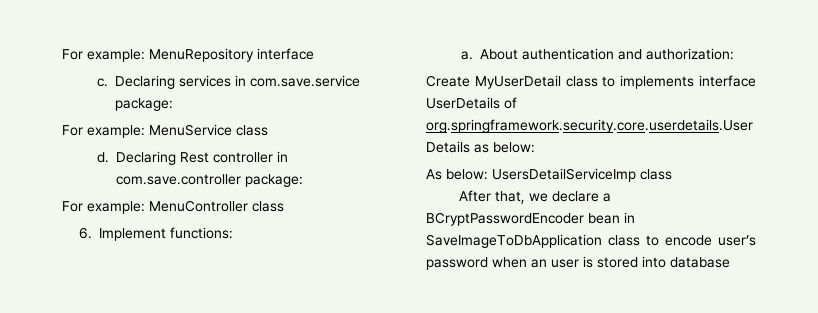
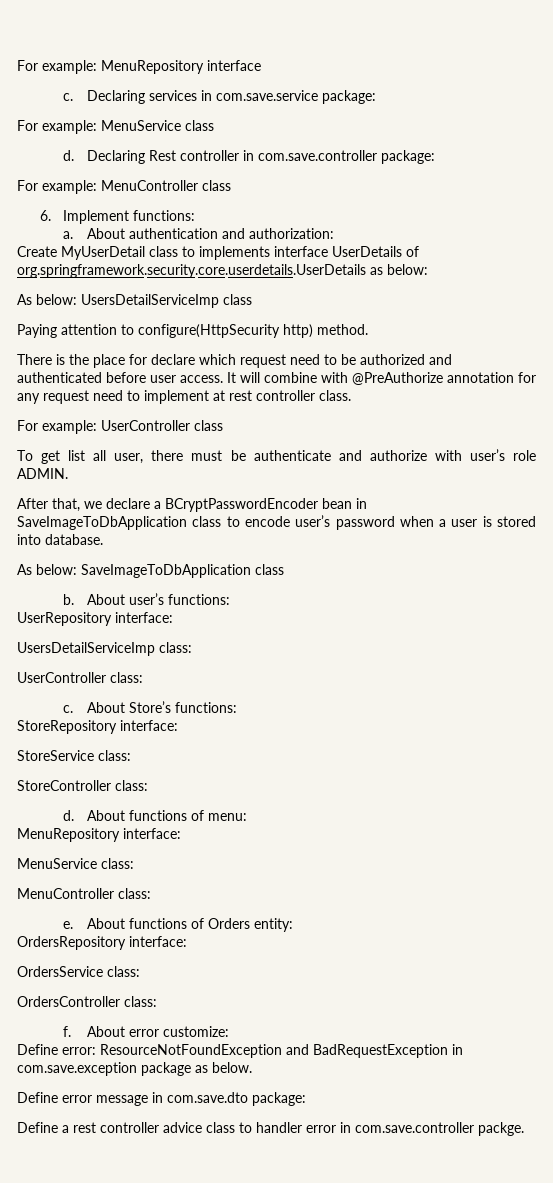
(672, 174) none -> [17,324,368,338] [17,354,452,368] [17,372,536,385] [17,390,351,404] [17,420,223,434] [17,449,536,464] [17,468,68,479] // Paying attention to configure(HttpSecurity http) method. // There is the place for declare which request need to be authorized and authenticated before user access. It will combine with @PreAuthorize annotation for any request need to implement at rest controller class. // For example: UserController class // To get list all user, there must be authenticate and authorize with user’s role ADMIN.
[531,259,547,268] an -> [439,519,447,527] a
[670,257,730,268] database -> [45,534,103,545] [17,564,284,578] [63,593,230,605] [17,612,173,626] [17,642,192,656] [17,672,143,683] [63,701,237,713] [17,720,178,734] [17,750,131,761] [17,780,148,791] [63,810,247,821] [17,828,181,842] [17,858,134,869] [17,888,151,899] [63,918,293,932] [17,936,187,950] [17,966,140,977] [17,996,157,1007] [63,1026,229,1037] [17,1044,463,1058] [17,1062,252,1076] [17,1092,306,1106] [17,1122,524,1136] database. // As below: SaveImageToDbApplication class // b. About user’s functions: // UserRepository interface: // UsersDetailServiceImp class: // UserController class: // c. About Store’s functions: // StoreRepository interface: // StoreService class: // StoreController class: // d. About functions of menu: // MenuRepository interface: // MenuService class: // MenuController class: // e. About functions of Orders entity: // OrdersRepository interface: // OrdersService class: // OrdersController class: // f. About error customize: // Define error: ResourceNotFoundException and BadRequestException in com.save.exception package as below. // Define error message in com.save.dto package: // Define a rest controller advice class to handler error in com.save.controller packge.

